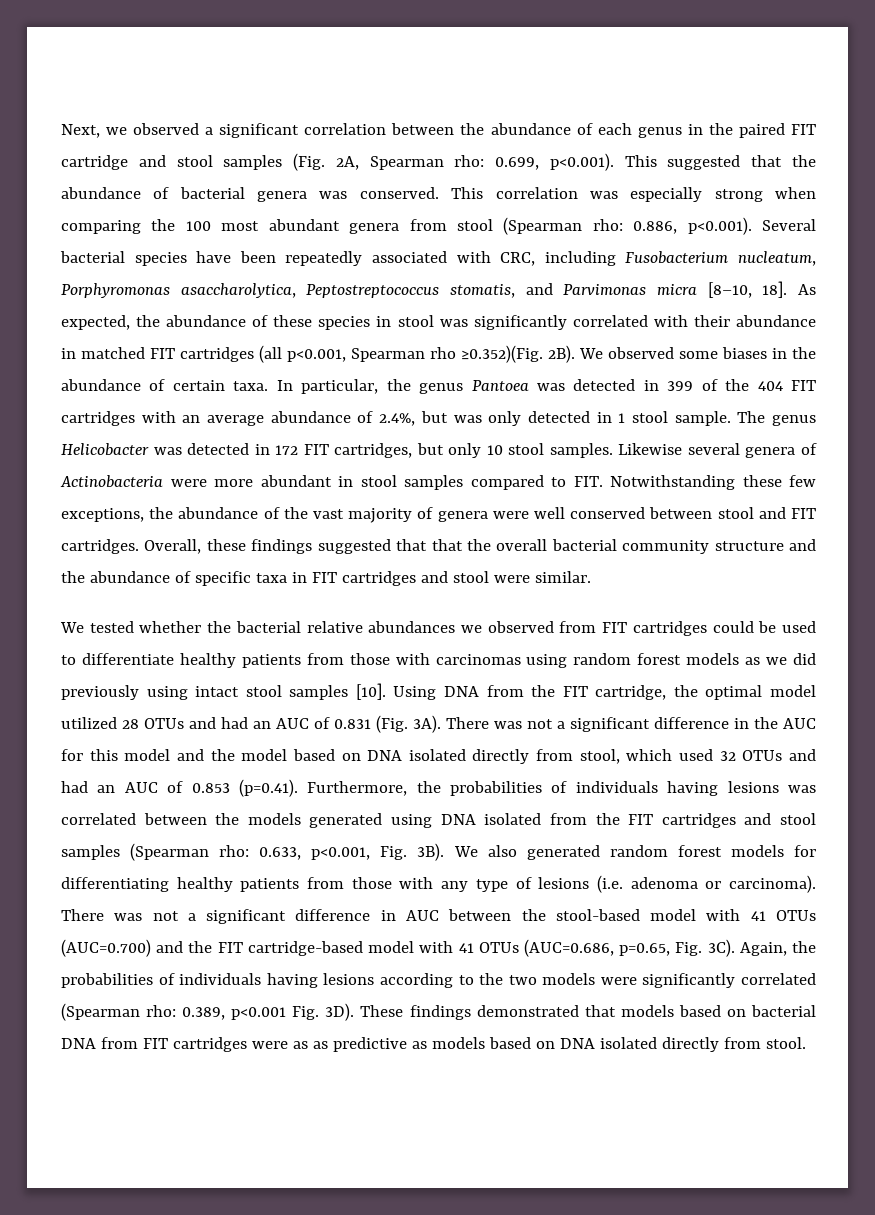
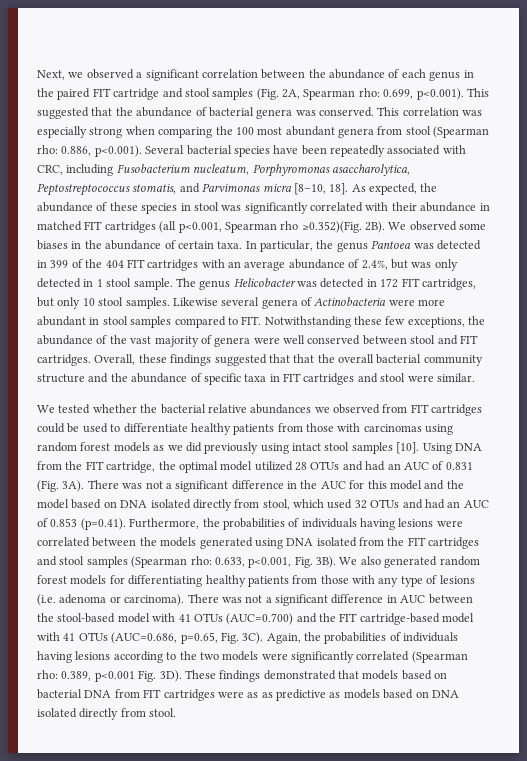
[788,785,816,793] was -> [436,520,463,527] were

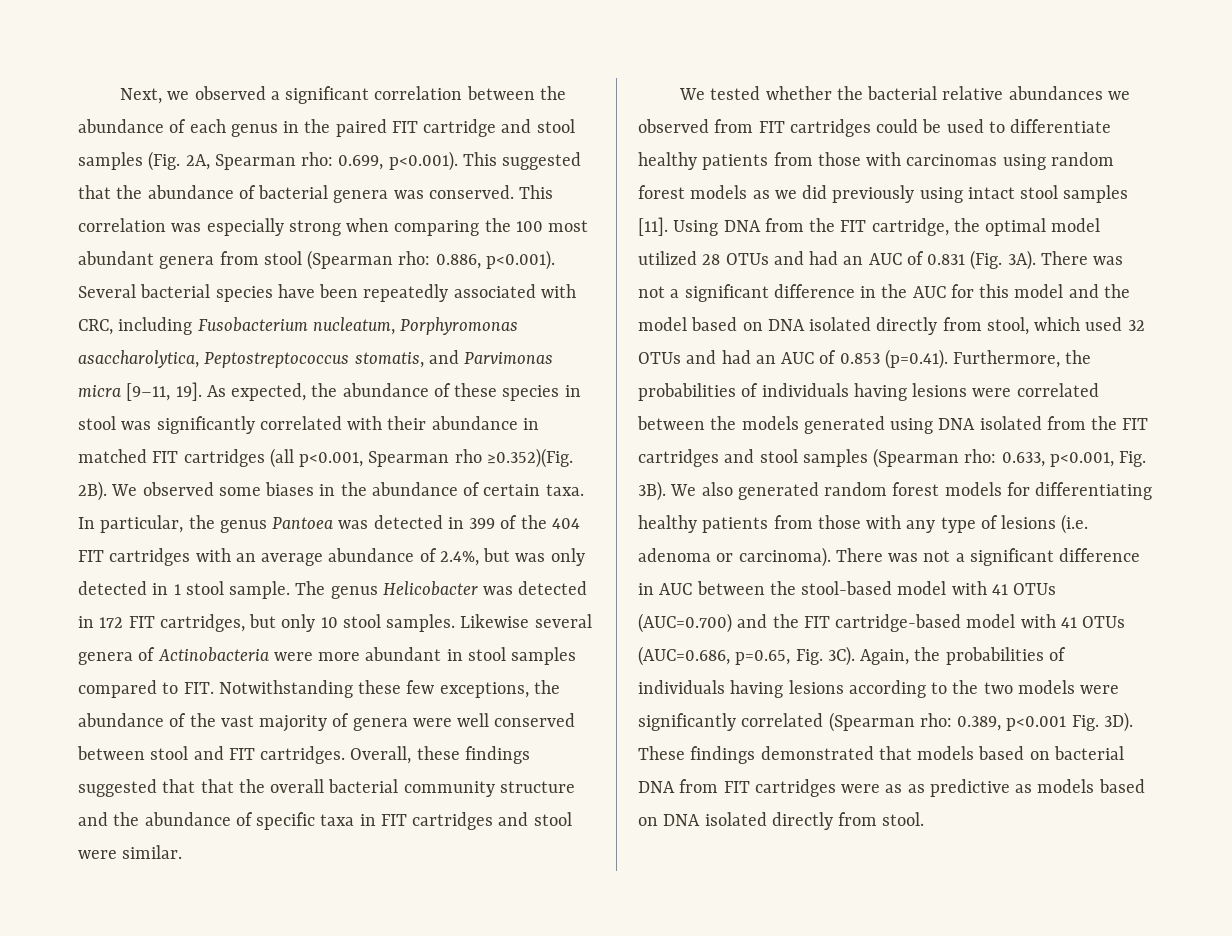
[293,183,349,195] [8–10, 18]. -> [126,382,202,401] [9–11, 19].
[396,442,420,454] [10]. -> [638,217,668,236] [11].

